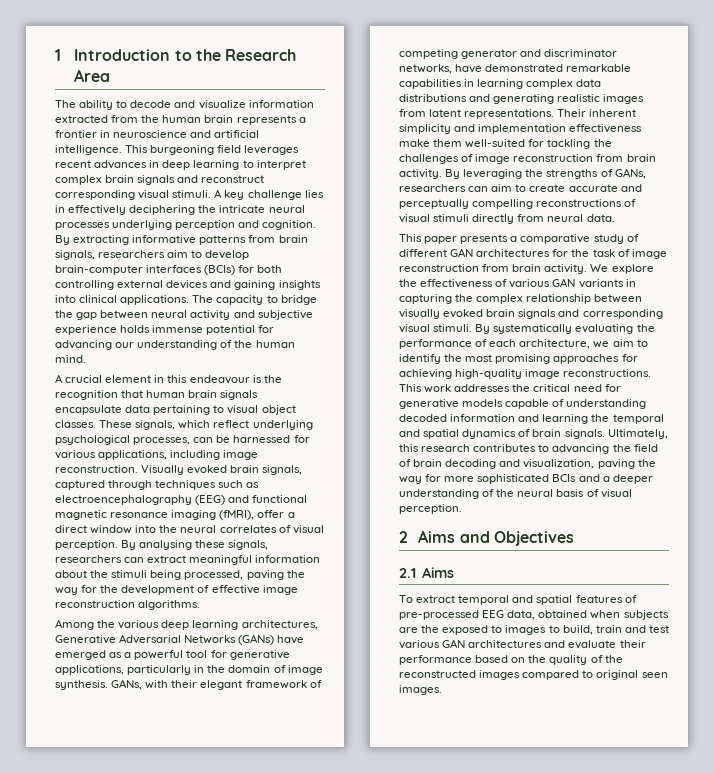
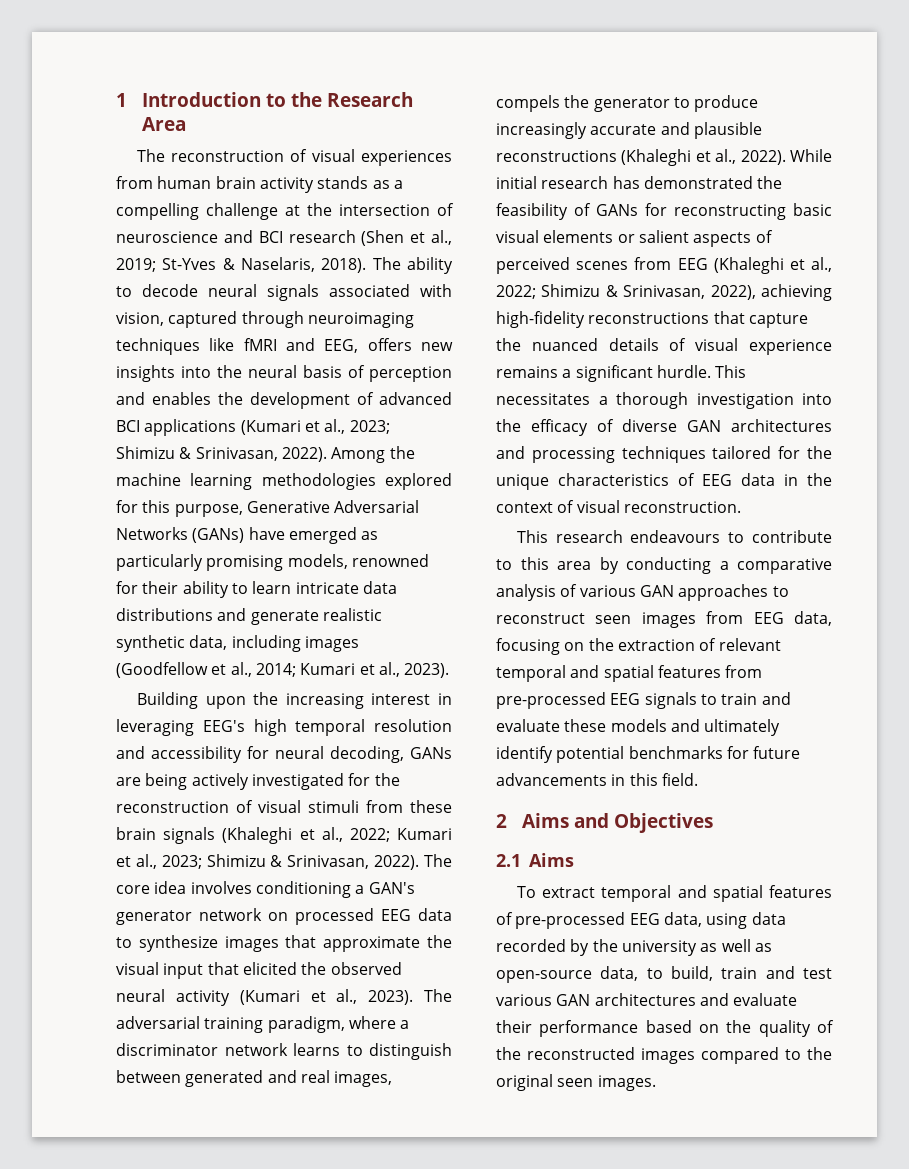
[79,100,314,110] [55,115,306,125] [55,130,260,138] [55,145,300,155] [55,160,306,170] [55,175,265,185] [55,189,324,200] [55,205,305,215] [55,220,317,230] [55,235,308,245] [55,250,250,260] [55,265,283,275] [55,280,321,290] [55,295,317,305] [55,310,313,320] [55,325,275,335] [55,340,295,350] [55,355,86,363] [55,374,282,384] [55,390,259,400] [55,405,296,415] [55,420,313,430] [55,435,310,445] [55,450,259,460] [55,465,303,475] [55,480,260,490] [55,495,308,505] [55,510,295,520] [55,525,324,534] [55,540,269,550] [55,555,321,565] [55,570,305,580] [55,585,298,595] [55,600,201,610] [55,619,318,630] ability to decode and visualize information extracted from the human brain represents a frontier in neuroscience and artificial intelligence. This burgeoning field leverages recent advances in deep learning to interpret complex brain signals and reconstruct corresponding visual stimuli. A key challenge lies in effectively deciphering the intricate neural processes underlying perception and cognition. By extracting informative patterns from brain signals, researchers aim to develop brain-computer interfaces (BCIs) for both controlling external devices and gaining insights into clinical applications. The capacity to bridge the gap between neural activity and subjective experience holds immense potential for advancing our understanding of the human mind. // A crucial element in this endeavour is the recognition that human brain signals encapsulate data pertaining to visual object classes. These signals, which reflect underlying psychological processes, can be harnessed for various applications, including image reconstruction. Visually evoked brain signals, captured through techniques such as electroencephalography (EEG) and functional magnetic resonance imaging (fMRI), offer a direct window into the neural correlates of visual perception. By analysing these signals, researchers can extract meaningful information about the stimuli being processed, paving the way for the development of effective image reconstruction algorithms. // Among the various deep learning architectures, -> [171,149,452,166] [116,176,403,193] [116,203,454,220] [116,230,452,246] [116,257,453,274] [116,284,452,301] [116,311,414,328] [116,338,453,355] [116,365,452,382] [116,392,452,409] [116,419,390,436] [116,446,415,463] [116,473,452,490] [116,500,243,517] reconstruction of visual experiences from human brain activity stands as a compelling challenge at the intersection of neuroscience and BCI research (Shen et al., 2019; St-Yves & Naselaris, 2018). The ability to decode neural signals associated with vision, captured through neuroimaging techniques like fMRI and EEG, offers new insights into the neural basis of perception and enables the development of advanced BCI applications (Kumari et al., 2023; Shimizu & Srinivasan, 2022). Among the machine learning methodologies explored for this purpose,
[124,650,290,660] [55,665,323,675] [55,679,322,690] [399,49,618,59] [399,64,632,74] [399,79,602,89] [399,94,645,104] [399,109,637,119] [399,124,643,134] [399,139,612,149] [399,154,656,164] [399,168,646,179] [399,184,642,192] [399,199,637,209] [399,214,615,224] [399,234,639,244] [399,248,667,259] [399,264,654,274] [399,278,636,288] [399,294,643,304] [399,309,663,319] [399,324,655,334] [399,339,648,349] [399,354,638,364] [399,369,652,379] [399,384,621,393] [399,399,647,409] [399,414,664,424] [399,429,668,439] [399,444,658,454] [399,459,656,469] [399,474,653,484] [399,489,632,499] [399,504,462,514] a powerful tool for generative applications, particularly in the domain of image synthesis. GANs, with their elegant framework of competing generator and discriminator networks, have demonstrated remarkable capabilities in learning complex data distributions and generating realistic images from latent representations. Their inherent simplicity and implementation effectiveness make them well-suited for tackling the challenges of image reconstruction from brain activity. By leveraging the strengths of GANs, researchers can aim to create accurate and perceptually compelling reconstructions of visual stimuli directly from neural data. // This paper presents a comparative study of different GAN architectures for the task of image reconstruction from brain activity. We explore the effectiveness of various GAN variants in capturing the complex relationship between visually evoked brain signals and corresponding visual stimuli. By systematically evaluating the performance of each architecture, we aim to identify the most promising approaches for achieving high-quality image reconstructions. This work addresses the critical need for generative models capable of understanding decoded information and learning the temporal and spatial dynamics of brain signals. Ultimately, this research contributes to advancing the field of brain decoding and visualization, paving the way for more sophisticated BCIs and a deeper understanding of the neural basis of visual perception. -> [116,554,429,571] [116,581,397,598] [116,608,382,625] [116,635,359,652] [116,662,450,678] [136,692,452,709] [116,719,452,736] [116,746,452,763] [116,773,400,790] [116,800,452,813] [116,827,452,844] [116,854,452,870] [116,881,415,898] [116,908,452,925] [116,935,453,952] [116,962,402,979] [116,989,452,1006] [116,1016,410,1033] [116,1043,452,1060] [116,1070,393,1087] [496,95,759,112] [496,122,762,139] [496,149,832,166] [496,176,783,189] [496,203,832,220] [496,230,773,247] [496,257,832,274] [496,284,832,301] [496,311,808,328] [496,338,832,355] [496,365,747,382] [496,392,832,409] [496,419,832,436] [496,446,832,463] [496,473,832,490] [496,500,741,513] [516,530,832,543] [496,557,832,574] [496,584,789,601] [496,611,832,628] [496,638,781,655] [496,665,763,682] [496,692,791,709] [496,719,781,736] [496,746,801,763] [496,773,698,786] particularly promising models, renowned for their ability to learn intricate data distributions and generate realistic synthetic data, including images (Goodfellow et al., 2014; Kumari et al., 2023). // Building upon the increasing interest in leveraging EEG's high temporal resolution and accessibility for neural decoding, GANs are being actively investigated for the reconstruction of visual stimuli from these brain signals (Khaleghi et al., 2022; Kumari et al., 2023; Shimizu & Srinivasan, 2022). The core idea involves conditioning a GAN's generator network on processed EEG data to synthesize images that approximate the visual input that elicited the observed neural activity (Kumari et al., 2023). The adversarial training paradigm, where a discriminator network learns to distinguish between generated and real images, compels the generator to produce increasingly accurate and plausible reconstructions (Khaleghi et al., 2022). While initial research has demonstrated the feasibility of GANs for reconstructing basic visual elements or salient aspects of perceived scenes from EEG (Khaleghi et al., 2022; Shimizu & Srinivasan, 2022), achieving high-fidelity reconstructions that capture the nuanced details of visual experience remains a significant hurdle. This necessitates a thorough investigation into the efficacy of diverse GAN architectures and processing techniques tailored for the unique characteristics of EEG data in the context of visual reconstruction. // This research endeavours to contribute to this area by conducting a comparative analysis of various GAN approaches to reconstruct seen images from EEG data, focusing on the extraction of relevant temporal and spatial features from pre-processed EEG signals to train and evaluate these models and ultimately identify potential benchmarks for future advancements in this field.
[538,610,669,620] [399,625,547,635] obtained when subjects are the exposed to images -> [706,912,786,929] [496,939,772,956] [496,966,639,983] using data recorded by the university as well as open-source data,
(594, 674) none -> [807,1047,832,1060] the

